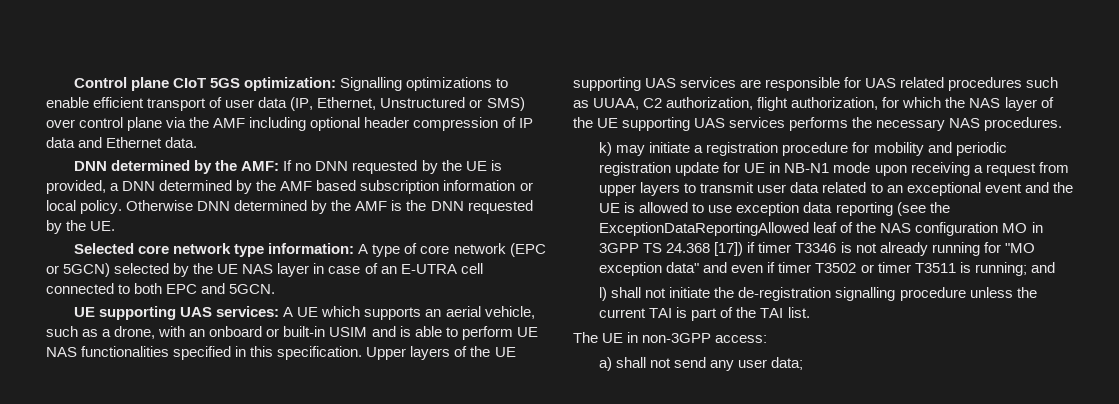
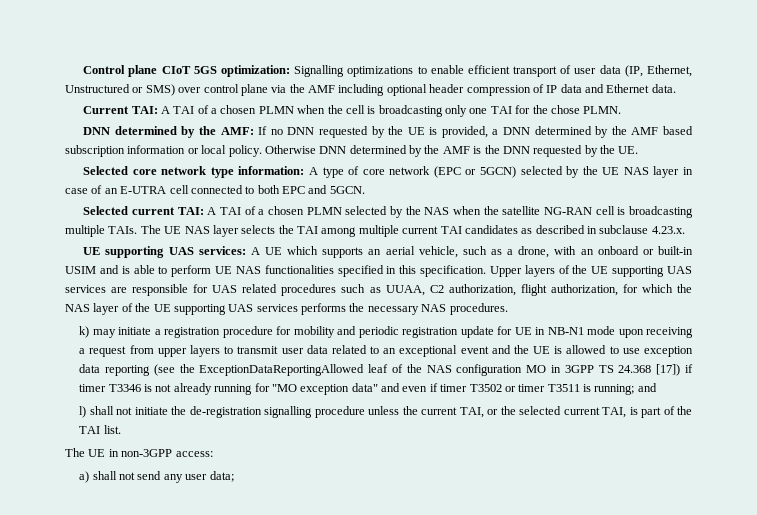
(198, 142) none -> [83,105,622,117] // Current TAI: A TAI of a chosen PLMN when the cell is broadcasting only one TAI for the chose PLMN.
(276, 289) none -> [83,206,693,218] [65,225,685,237] // Selected current TAI: A TAI of a chosen PLMN selected by the NAS when the satellite NG-RAN cell is broadcasting multiple TAIs. The UE NAS layer selects the TAI among multiple current TAI candidates as described in subclause 4.23.x.
[649,308,673,318] TAI -> [459,406,627,418] TAI, or the selected current TAI,

